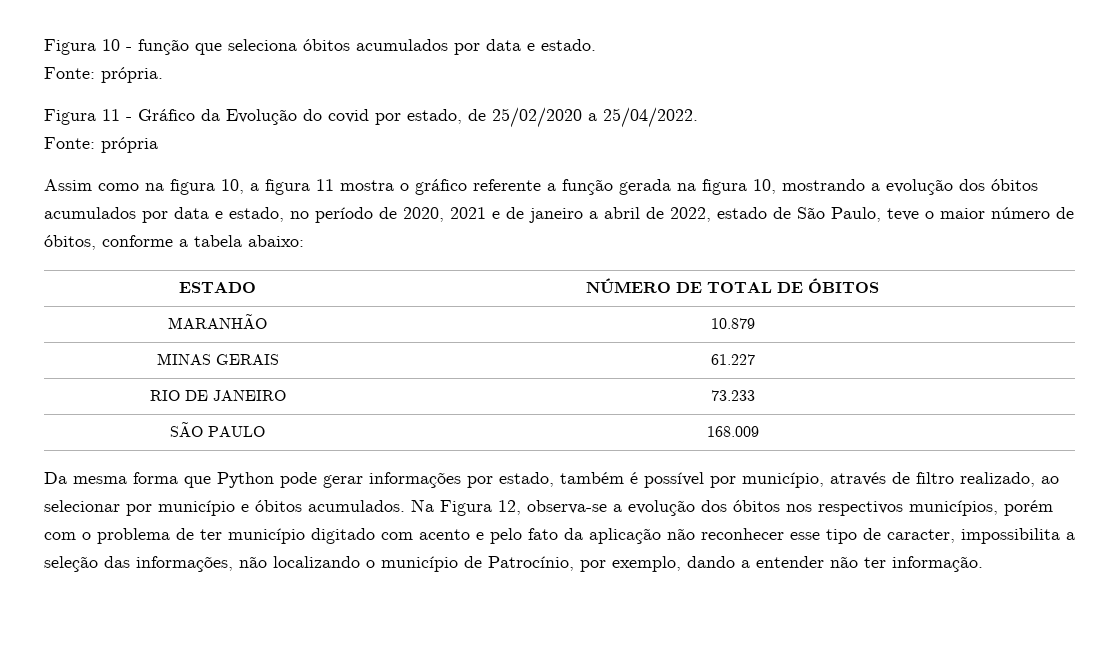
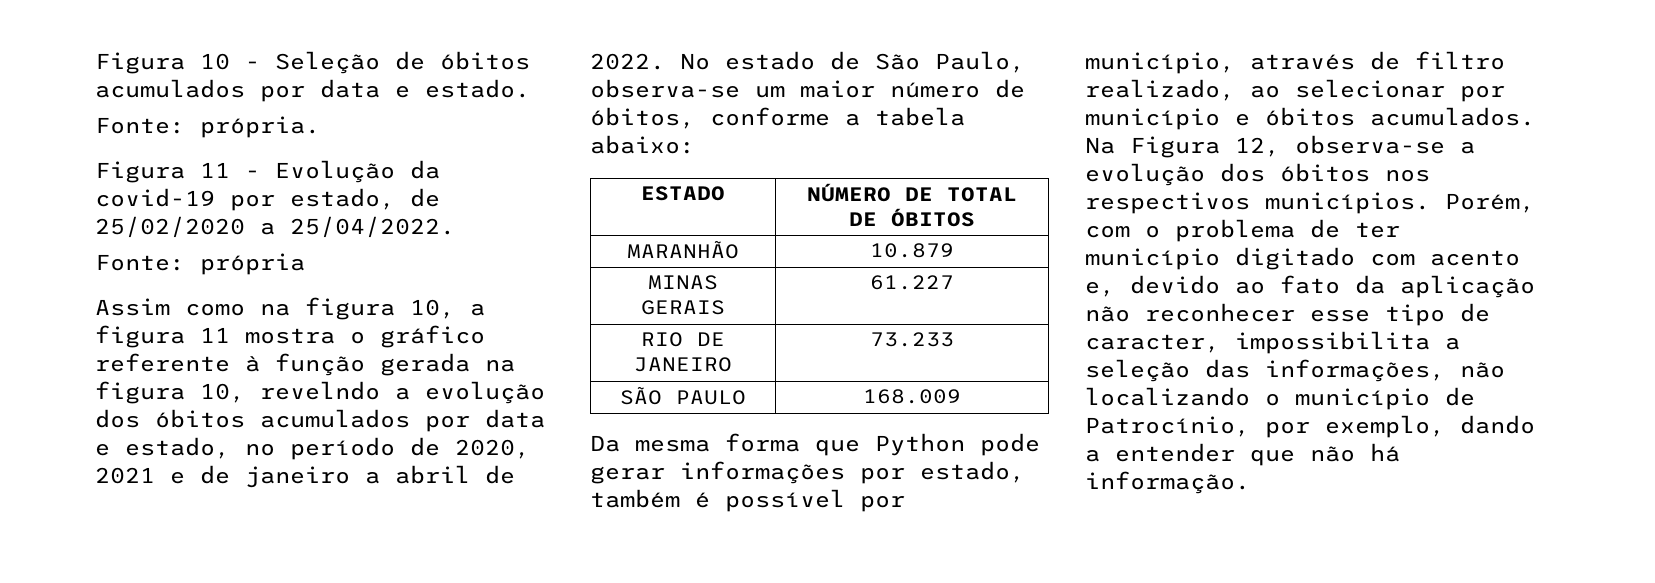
[138,39,297,55] função que seleciona -> [275,51,425,74] Seleção de
[138,109,369,125] Gráfico da Evolução do covid -> [275,160,440,183] [95,188,215,207] Evolução da covid-19
[547,183,556,191] a -> [245,356,260,372] à
[782,179,865,191] mostrando -> [260,381,380,400] revelndo
[670,207,711,222] 2022, -> [590,53,710,70] 2022. No
[887,208,934,221] teve o -> [590,79,785,98] observa-se um
[909,500,1053,516] municípios, porém -> [1265,192,1535,214] municípios. Porém,
[476,528,522,544] e pelo -> [1085,275,1265,297] e, devido ao
[830,556,886,568] não ter -> [1250,443,1400,466] que não há

